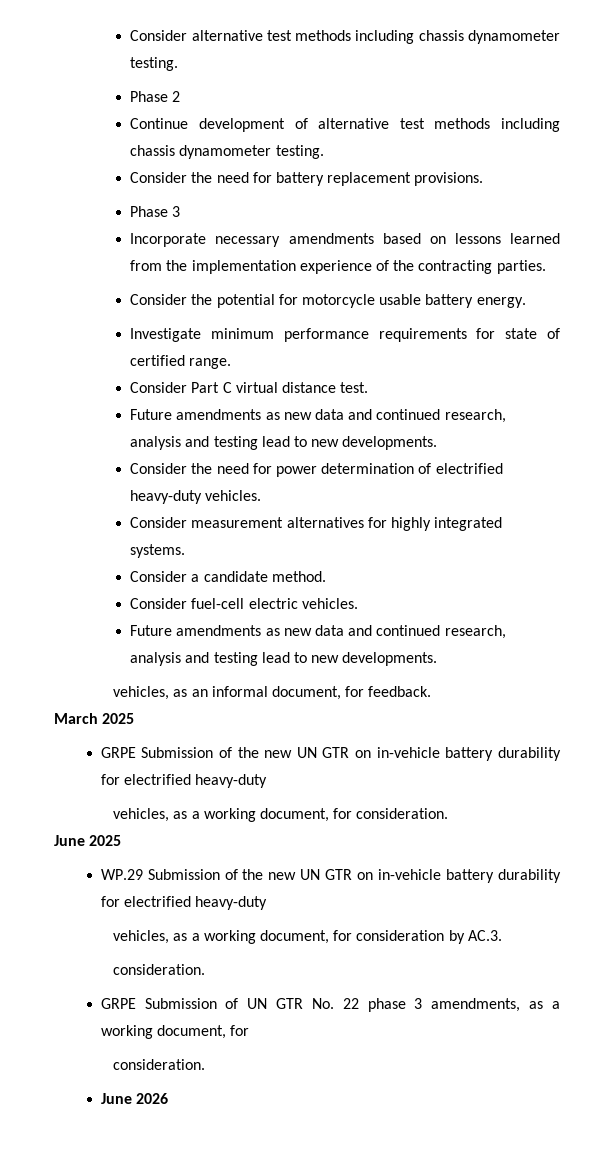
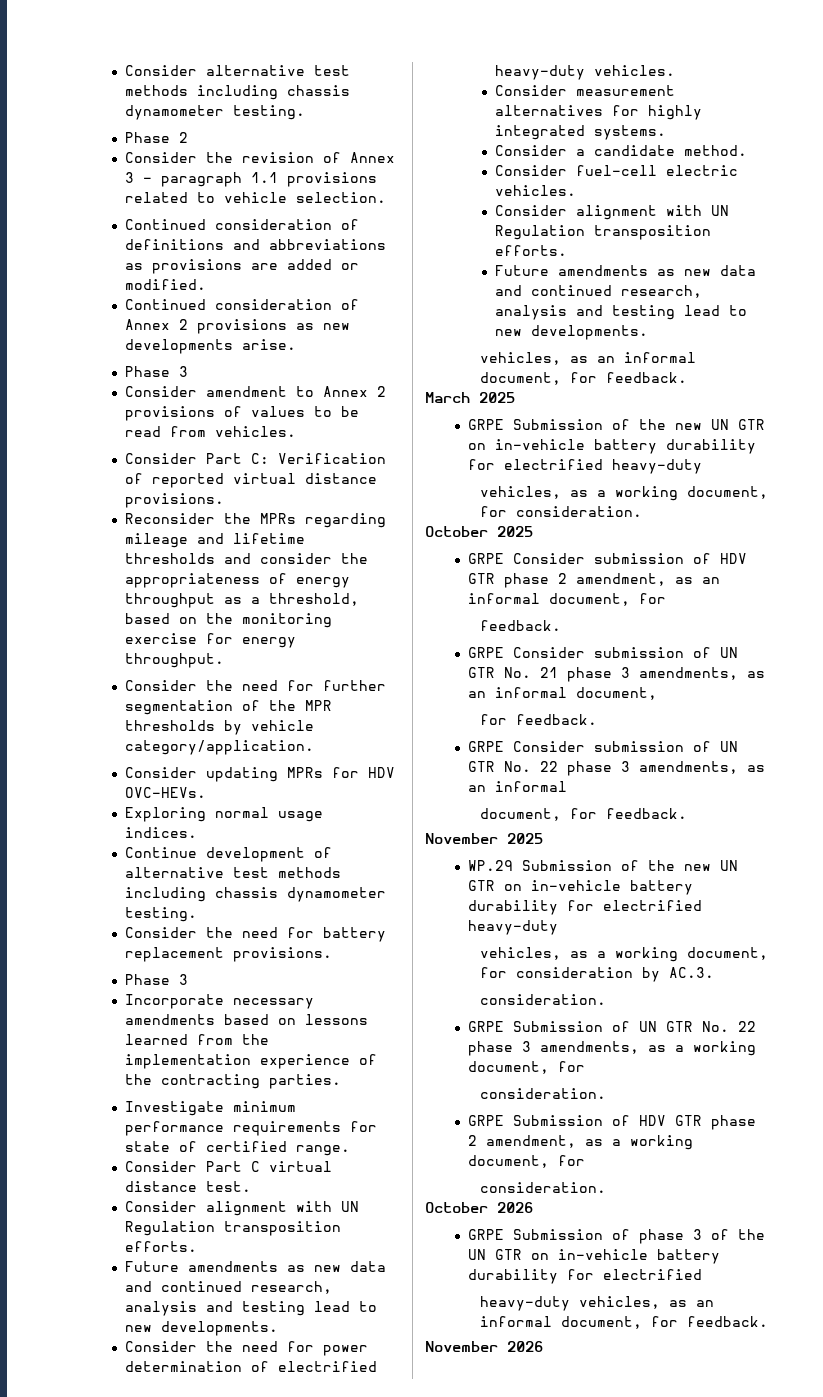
(181, 96) none -> [124,152,395,163] [124,172,377,187] [124,192,386,203] [124,219,359,230] [124,239,386,250] [124,259,359,274] [124,279,206,290] [124,299,359,310] [124,319,350,334] [124,339,296,354] [124,366,188,377] [124,386,386,397] [124,406,359,421] [124,426,296,437] [124,453,386,464] [124,473,377,488] [124,493,224,508] [124,513,386,528] [124,533,305,548] [124,553,368,564] [124,573,350,588] [124,593,359,608] [124,613,332,628] [124,633,296,648] [124,653,224,668] [124,680,386,691] [124,700,332,715] [124,720,314,735] [124,740,314,755] [124,767,395,782] [124,787,206,798] [124,807,323,822] [124,827,197,838] // Consider the revision of Annex 3 – paragraph 1.1 provisions related to vehicle selection. // Continued consideration of definitions and abbreviations as provisions are added or modified. // Continued consideration of Annex 2 provisions as new developments arise. // Phase 3 // Consider amendment to Annex 2 provisions of values to be read from vehicles. // Consider Part C: Verification of reported virtual distance provisions. // Reconsider the MPRs regarding mileage and lifetime thresholds and consider the appropriateness of energy throughput as a threshold, based on the monitoring exercise for energy throughput. // Consider the need for further segmentation of the MPR thresholds by vehicle category/application. // Consider updating MPRs for HDV OVC-HEVs. // Exploring normal usage indices.
[130,294,526,308] // Consider the potential for motorcycle usable battery energy. -> (341, 1081) none
(369, 387) none -> [124,1201,359,1216] [124,1221,341,1236] [124,1241,197,1252] // Consider alignment with UN Regulation transposition efforts.
(358, 603) none -> [494,205,729,220] [494,225,711,240] [494,245,567,256] // Consider alignment with UN Regulation transposition efforts.
[54,835,85,846] June -> [425,526,533,537] [467,553,747,564] [467,573,720,588] [467,593,666,606] [479,620,561,631] [467,647,738,658] [467,667,765,682] [467,687,657,700] [479,714,597,725] [467,741,738,752] [467,761,765,776] [467,781,567,792] [479,808,687,821] [425,833,498,844] October 2025 // GRPE Consider submission of HDV GTR phase 2 amendment, as an informal document, for // feedback. // GRPE Consider submission of UN GTR No. 21 phase 3 amendments, as an informal document, // for feedback. // GRPE Consider submission of UN GTR No. 22 phase 3 amendments, as an informal // document, for feedback. // November
[100,1093,132,1104] June -> [467,1115,756,1130] [467,1135,693,1150] [467,1155,585,1168] [479,1182,606,1193] [425,1202,533,1213] [467,1229,765,1244] [467,1249,720,1264] [467,1269,702,1284] [479,1296,714,1311] [479,1316,768,1329] [425,1341,498,1352] GRPE Submission of HDV GTR phase 2 amendment, as a working document, for // consideration. // October 2026 // GRPE Submission of phase 3 of the UN GTR on in-vehicle battery durability for electrified // heavy-duty vehicles, as an informal document, for feedback. // November

